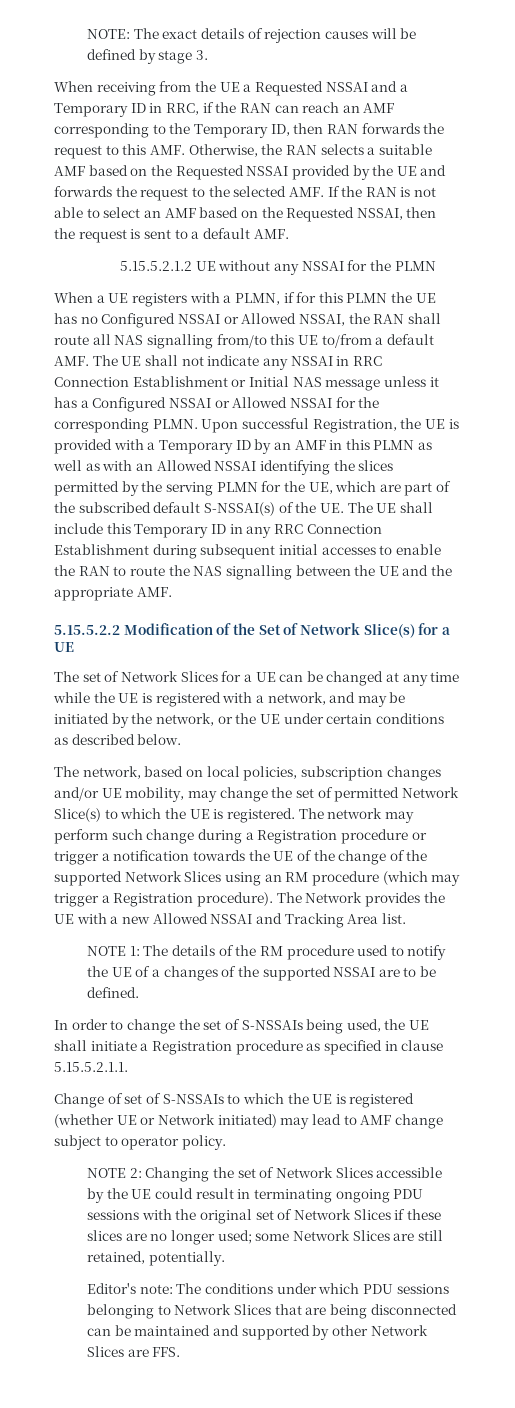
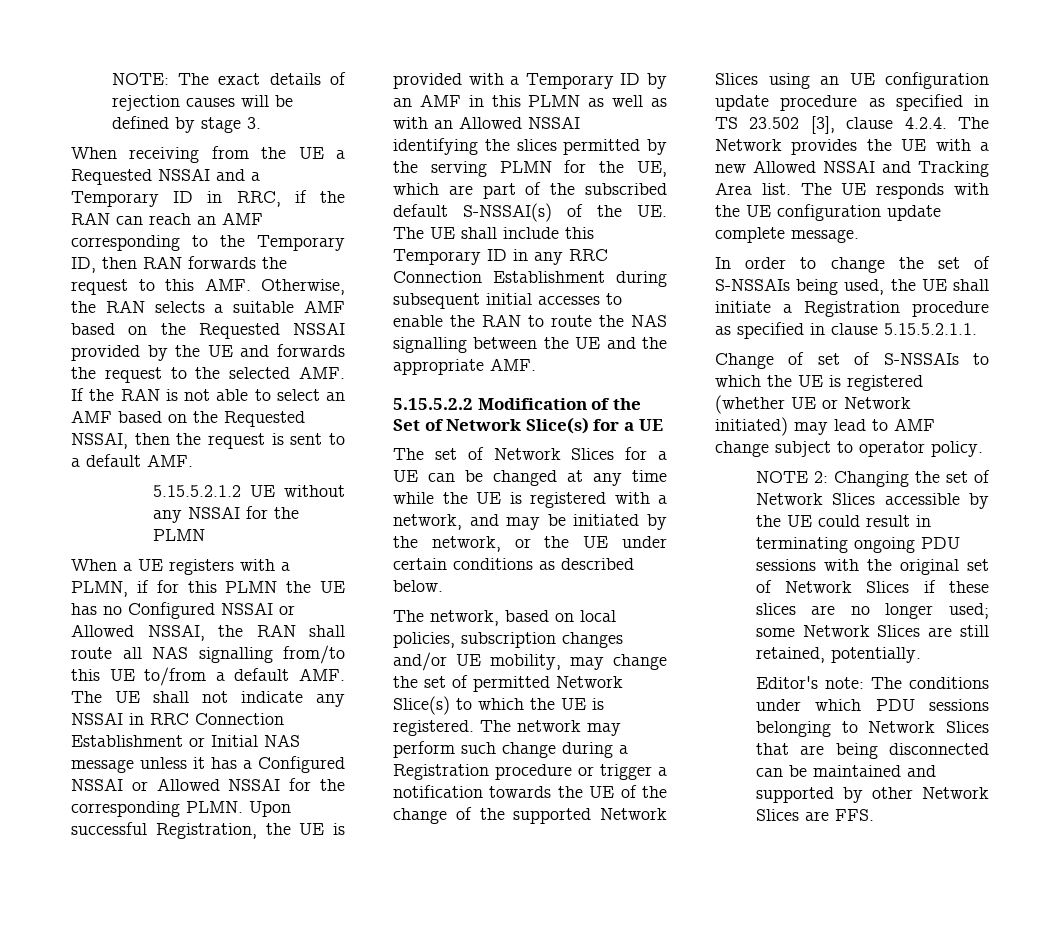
[285,871,461,886] [54,892,273,907] RM procedure (which may trigger a Registration procedure). -> [849,72,989,89] [715,94,989,111] [715,116,947,134] UE configuration update procedure as specified in TS 23.502 [3], clause 4.2.4.
[86,945,447,960] [86,966,437,981] [86,987,139,998] // NOTE 1: The details of the RM procedure used to notify the UE of a changes of the supported NSSAI are to be defined. -> [800,183,989,199] [715,204,941,221] [715,227,859,243] The UE responds with the UE configuration update complete message.

